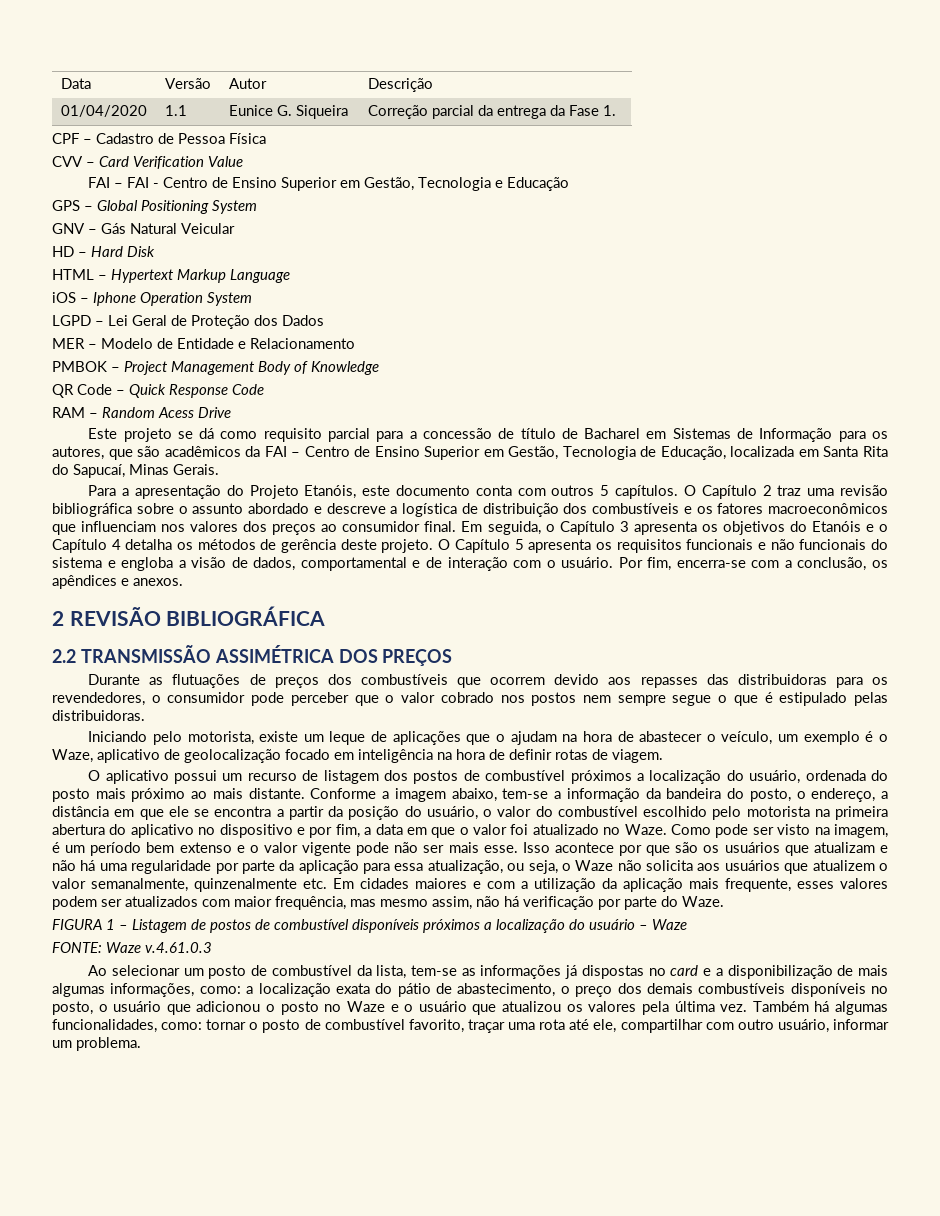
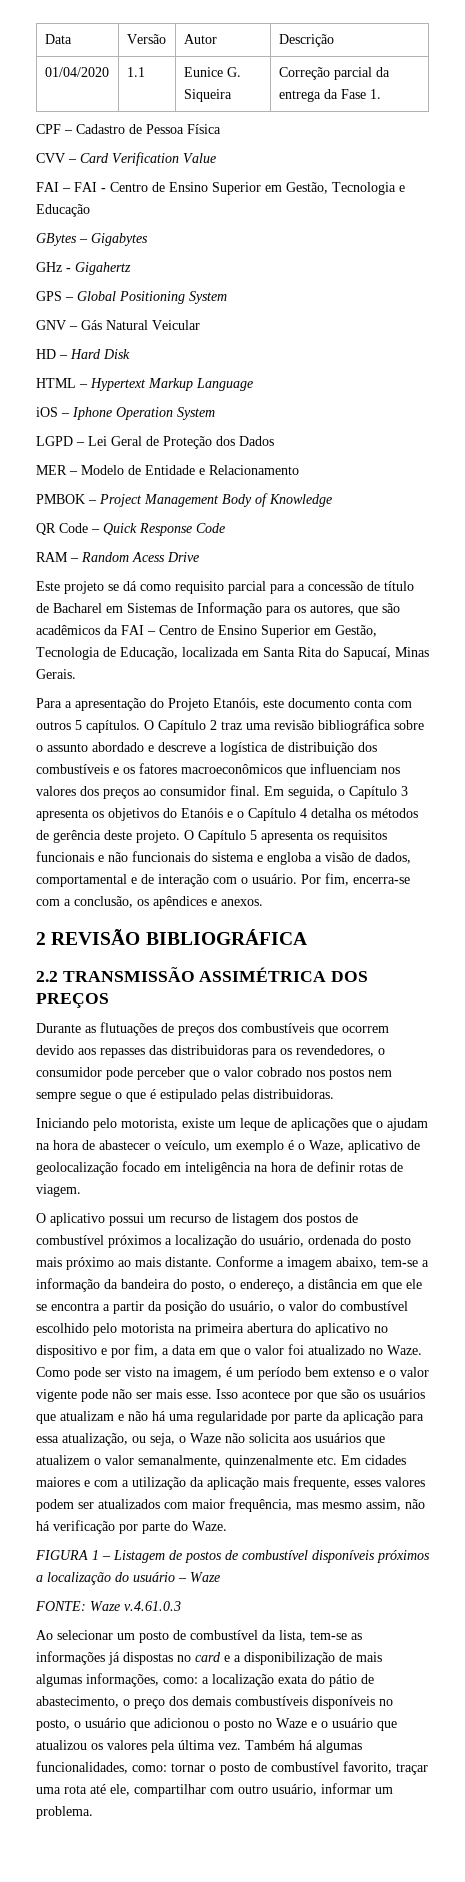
(570, 184) none -> [36,233,148,246] [36,262,131,275] // GBytes – Gigabytes // GHz - Gigahertz

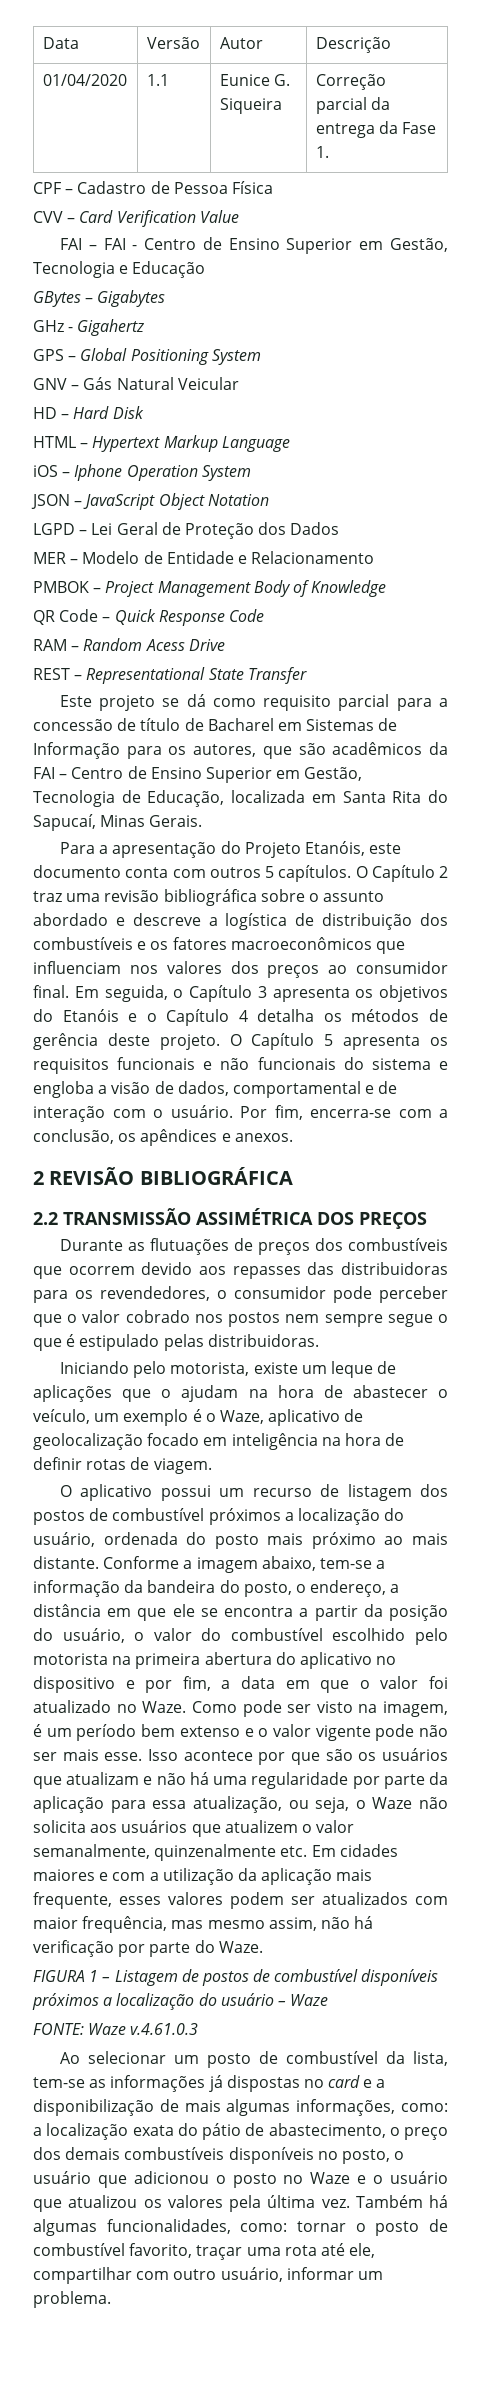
(215, 413) none -> [31,493,269,510] // JSON – JavaScript Object Notation
(199, 557) none -> [33,667,307,684] // REST – Representational State Transfer

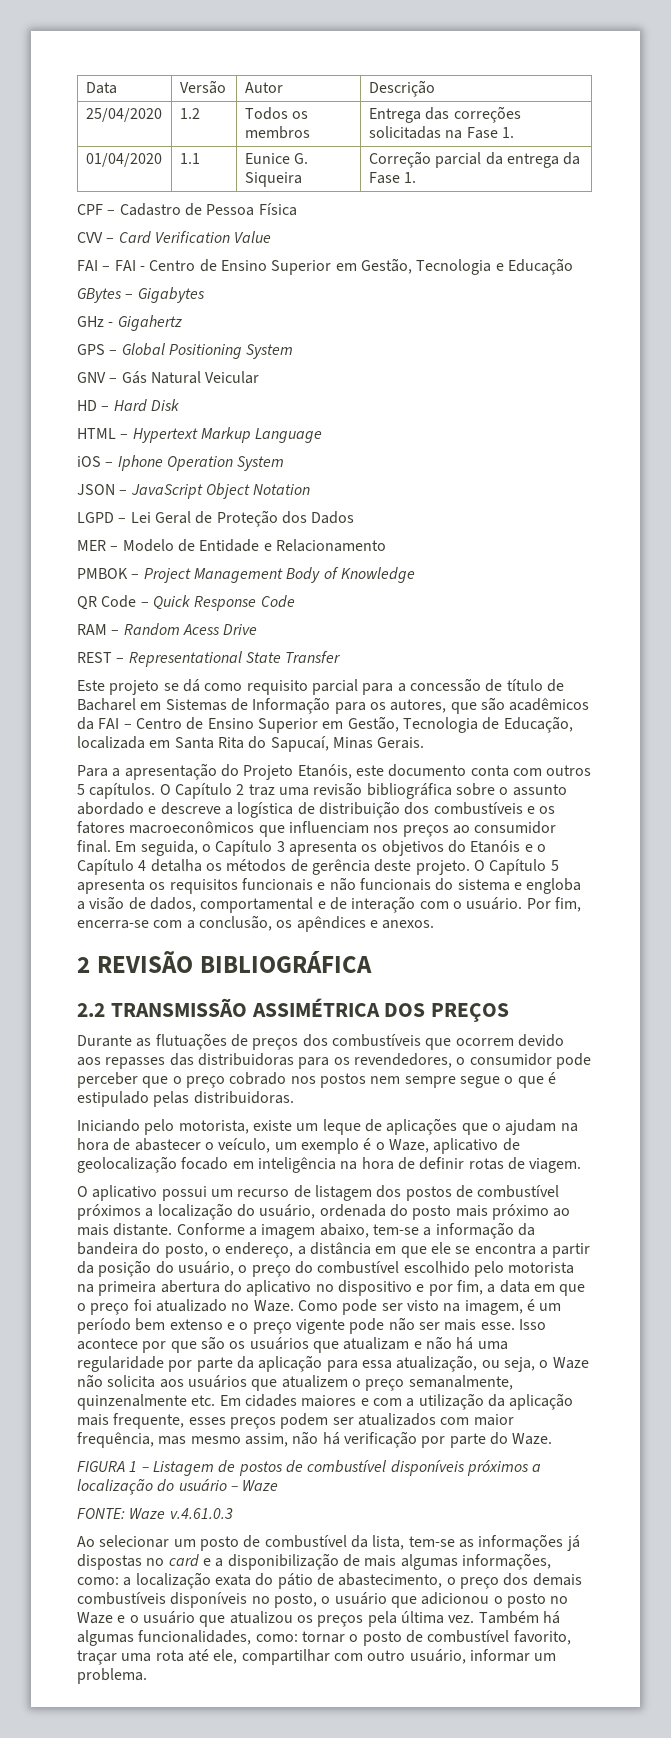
(391, 45) none -> [85,108,162,122] [179,108,200,119] [244,107,309,120] [244,126,310,139] [368,106,521,123] [368,126,514,139] // 25/04/2020 | 1.2 | Todos os membros | Entrega das correções solicitadas na Fase 1.
[166,961,259,974] valores dos -> (399, 829) none
[82,1310,121,1323] valor -> [185,1076,225,1088] preço
[153,1628,192,1641] valor -> [251,1265,291,1277] preço
[380,1676,419,1689] valor -> [90,1303,130,1315] preço
[272,1724,311,1737] valor -> [252,1322,292,1334] preço
[316,1820,355,1833] valor -> [365,1379,405,1391] preço
[168,1892,223,1905] valores -> [229,1417,276,1429] preços
[167,2195,223,2208] valores -> [317,1615,364,1627] preços

